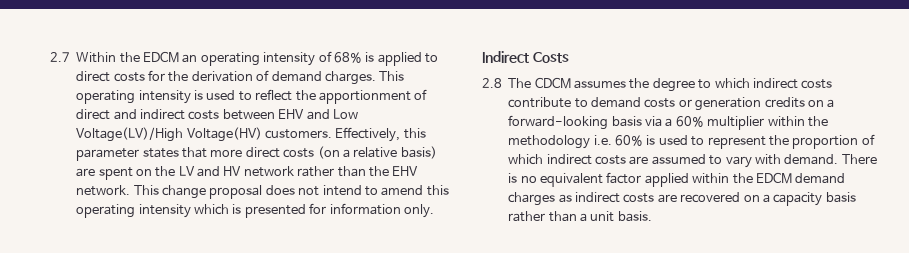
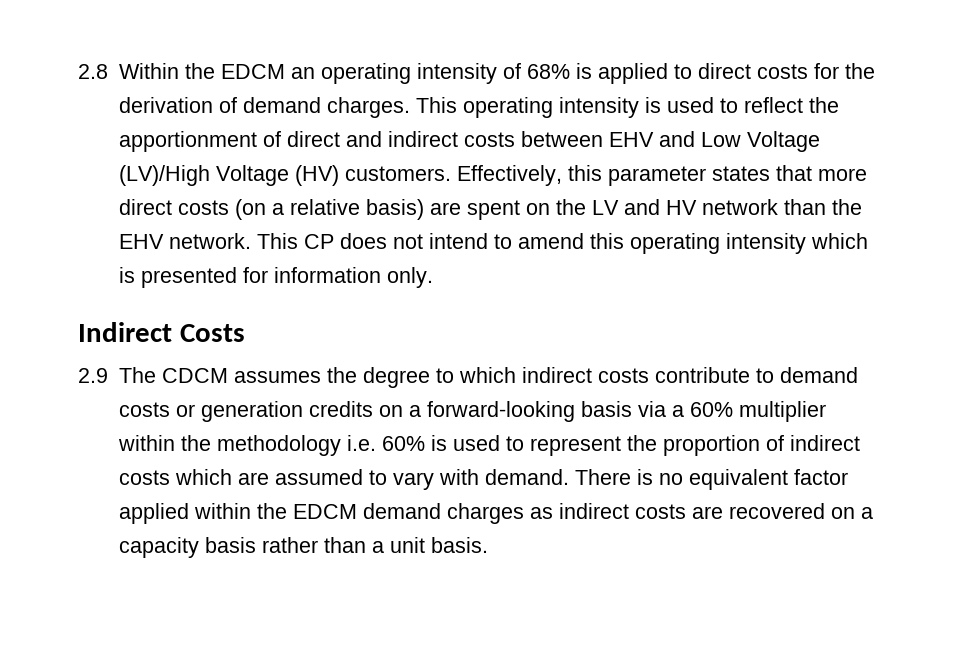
[50,52,70,62] 2.7 -> [78,64,108,79] 2.8
[76,127,262,142] Voltage(LV)/High Voltage(HV) -> [746,131,820,152] [118,165,339,186] Voltage (LV)/High Voltage (HV)
[297,166,335,177] rather -> (778, 207) none
[162,185,263,199] change proposal -> [303,234,334,249] CP
[482,78,502,88] 2.8 -> [78,368,108,383] 2.9
[508,154,626,165] which indirect costs -> [789,435,860,451] [118,469,232,485] indirect costs which

